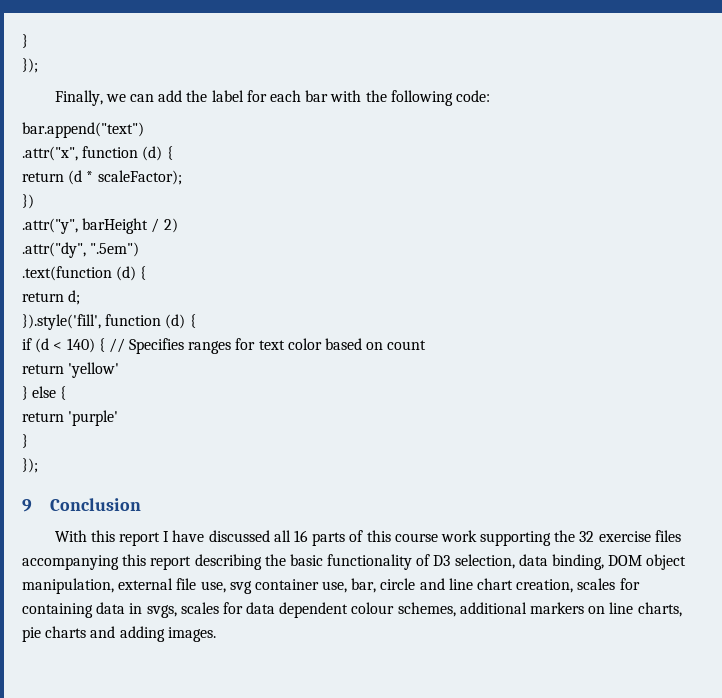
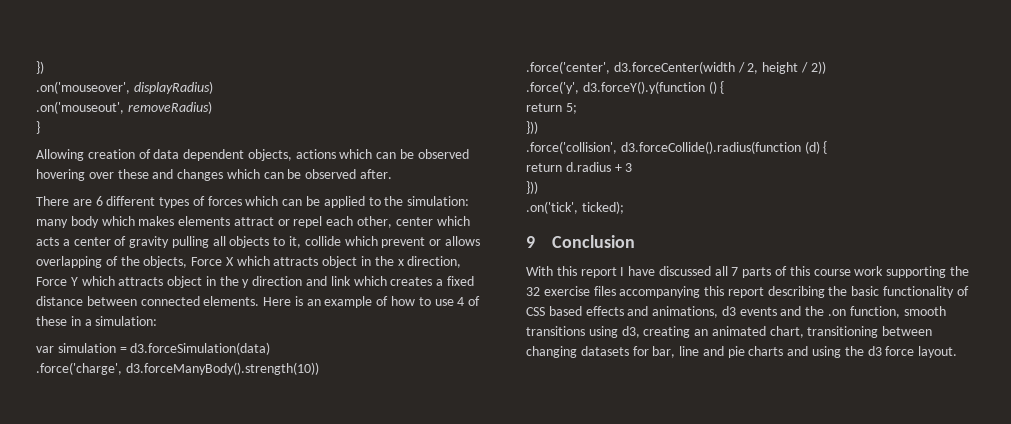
[22,34,28,48] [22,58,38,73] [54,90,490,106] [22,122,144,138] [22,146,173,161] [22,170,182,185] [22,194,34,209] [22,218,178,234] [22,242,140,258] [22,266,147,281] [22,290,81,305] [22,314,196,330] [22,338,427,354] [22,362,120,378] [22,386,67,400] [22,410,119,426] [22,434,28,448] [22,458,38,473] } // }); // Finally, we can add the label for each bar with the following code: // bar.append("text") // .attr("x", function (d) { // return (d * scaleFactor); // }) // .attr("y", barHeight / 2) // .attr("dy", ".5em") // .text(function (d) { // return d; // }).style('fill', function (d) { // if (d < 140) { // Specifies ranges for text color based on count // return 'yellow' // } else { // return 'purple' // } // }); -> [36,61,44,74] [36,81,213,94] [36,101,212,114] [36,121,40,134] [36,149,469,161] [36,169,393,181] [36,196,470,208] [36,216,470,228] [36,236,480,248] [36,256,462,268] [36,276,474,288] [36,296,481,308] [36,316,158,326] [36,342,271,355] [36,362,319,375] [526,61,826,74] [526,81,725,94] [526,103,577,114] [526,121,538,134] [526,141,828,154] [526,162,633,172] [526,181,538,194] [526,201,624,214] }) // .on('mouseover', displayRadius) // .on('mouseout', removeRadius) // } // Allowing creation of data dependent objects, actions which can be observed hovering over these and changes which can be observed after. // There are 6 different types of forces which can be applied to the simulation: many body which makes elements attract or repel each other, center which acts a center of gravity pulling all objects to it, collide which prevent or allows overlapping of the objects, Force X which attracts object in the x direction, Force Y which attracts object in the y direction and link which creates a fixed distance between connected elements. Here is an example of how to use 4 of these in a simulation: // var simulation = d3.forceSimulation(data) // .force('charge', d3.forceManyBody().strength(10)) // .force('center', d3.forceCenter(width / 2, height / 2)) // .force('y', d3.forceY().y(function () { // return 5; // })) // .force('collision', d3.forceCollide().radius(function (d) { // return d.radius + 3 // })) // .on('tick', ticked);
[293,530,308,542] 16 -> [731,267,739,276] 7
[433,554,687,570] [22,578,640,594] [22,602,682,618] [22,626,216,642] D3 selection, data binding, DOM object manipulation, external file use, svg container use, bar, circle and line chart creation, scales for containing data in svgs, scales for data dependent colour schemes, additional markers on line charts, pie charts and adding images. -> [526,306,946,318] [526,326,933,338] [526,346,958,358] CSS based effects and animations, d3 events and the .on function, smooth transitions using d3, creating an animated chart, transitioning between changing datasets for bar, line and pie charts and using the d3 force layout.

